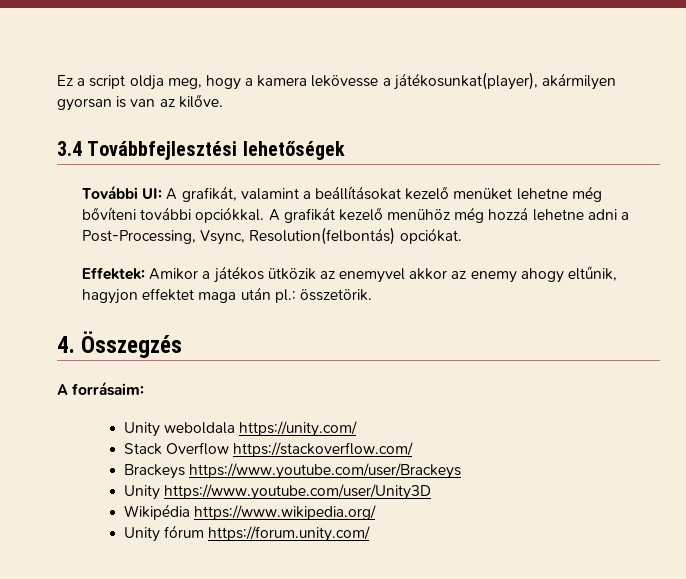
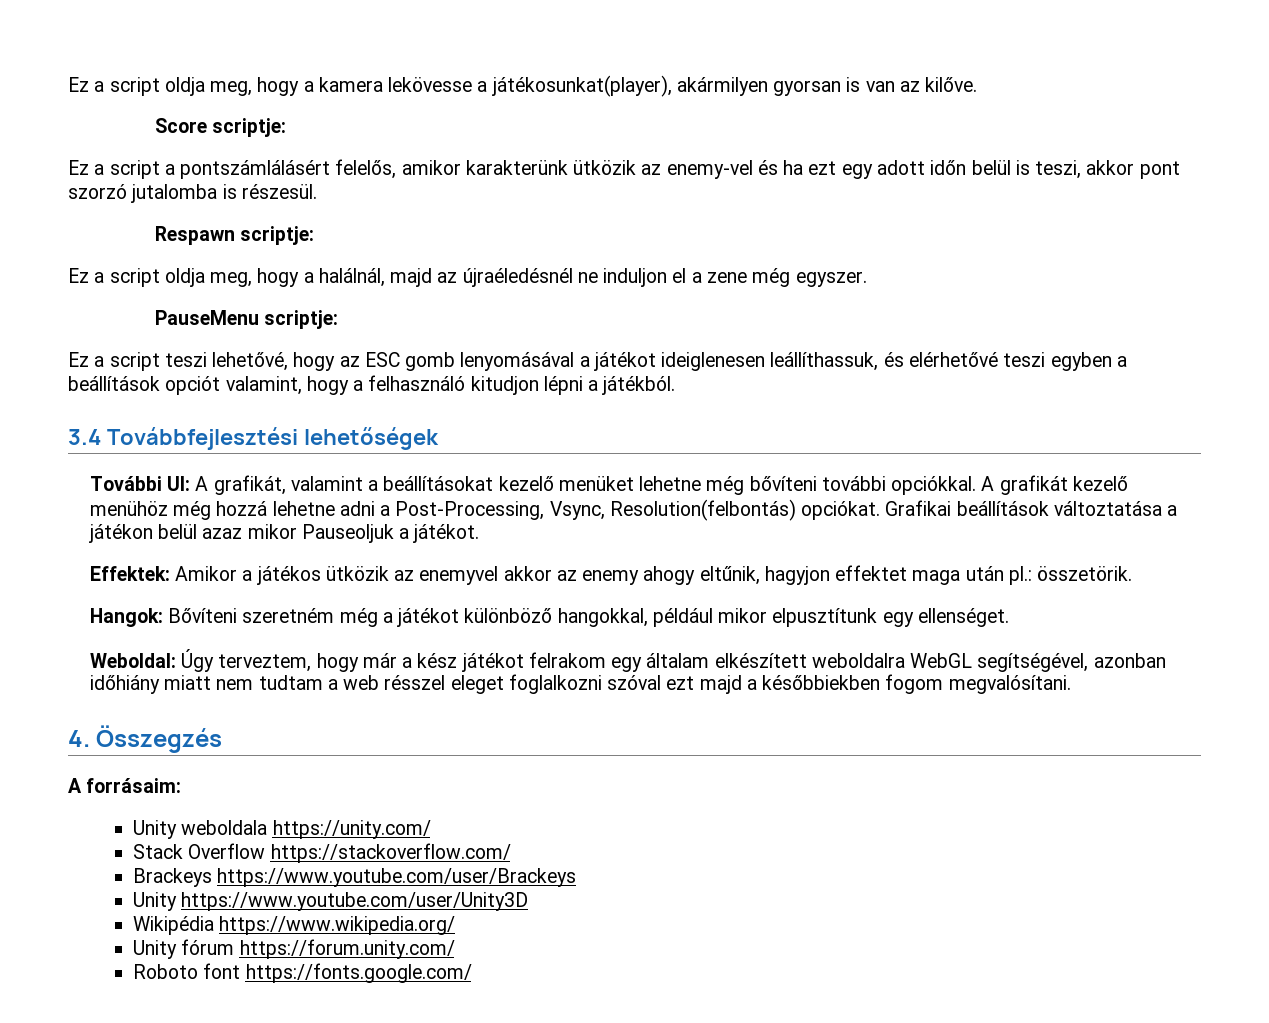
(223, 101) none -> [155,118,287,137] [68,159,1180,179] [68,184,317,203] [155,226,315,245] [68,268,867,287] [155,310,339,329] [68,352,1127,371] [68,375,676,395] // Score scriptje: // Ez a script a pontszámlálásért felelős, amikor karakterünk ütközik az enemy-vel és ha ezt egy adott időn belül is teszi, akkor pont szorzó jutalomba is részesül. // Respawn scriptje: // Ez a script oldja meg, hogy a halálnál, majd az újraéledésnél ne induljon el a zene még egyszer. // PauseMenu scriptje: // Ez a script teszi lehetővé, hogy az ESC gomb lenyomásával a játékot ideiglenesen leállíthassuk, és elérhetővé teszi egyben a beállítások opciót valamint, hogy a felhasználó kitudjon lépni a játékból.
(462, 236) none -> [885,500,1178,516] [88,524,480,543] Grafikai beállítások változtatása a játékon belül azaz mikor Pauseoljuk a játékot.
(372, 295) none -> [89,608,1009,627] [89,649,1166,672] [89,674,1071,694] // Hangok: Bővíteni szeretném még a játékot különböző hangokkal, például mikor elpusztítunk egy ellenséget. // Weboldal: Úgy terveztem, hogy már a kész játékot felrakom egy általam elkészített weboldalra WebGL segítségével, azonban időhiány miatt nem tudtam a web résszel eleget foglalkozni szóval ezt majd a későbbiekben fogom megvalósítani.
(371, 534) none -> [132,963,472,983] // Roboto font https://fonts.google.com/

